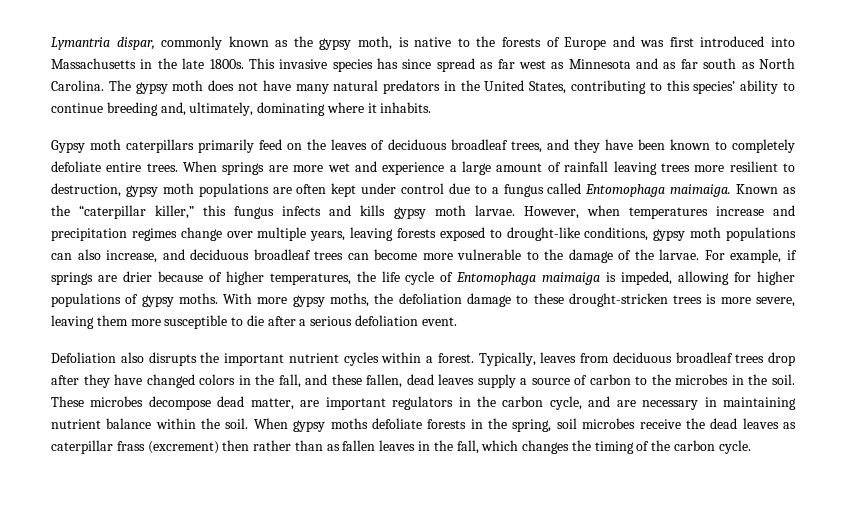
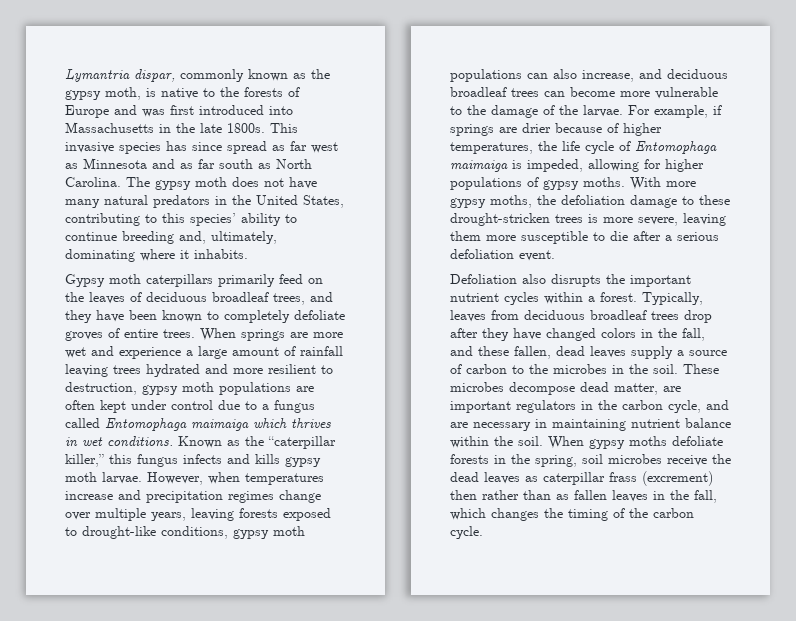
(101, 166) none -> [65,328,120,341] groves of
(690, 167) none -> [146,364,228,377] hydrated and
[670,184,732,197] maimaiga. -> [191,418,331,431] [65,436,173,447] maimaiga which thrives in wet conditions.

